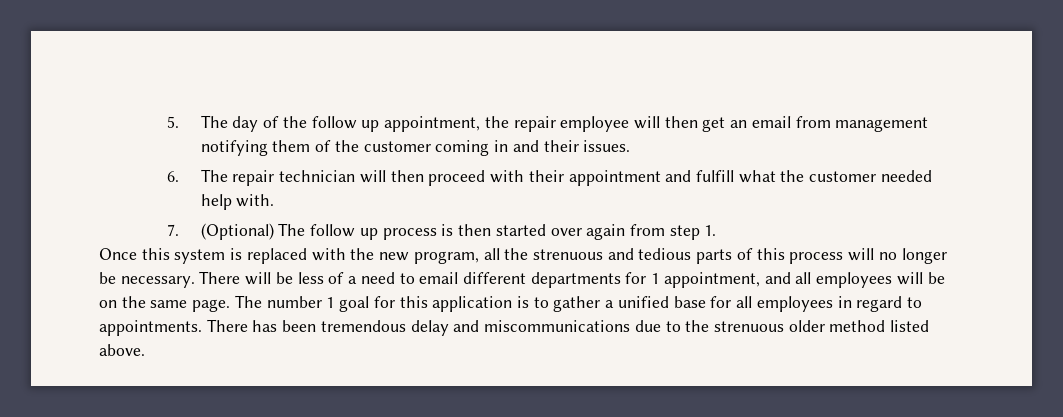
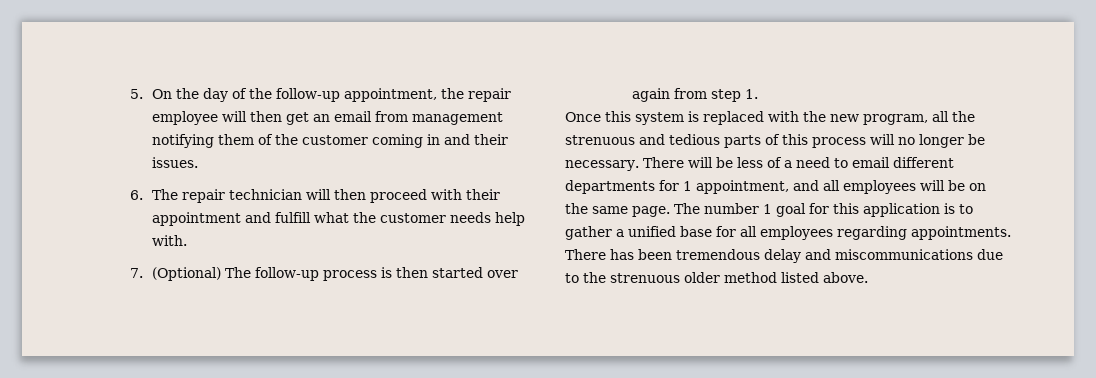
[200,115,228,128] The -> [151,88,199,99] On the
[311,116,380,132] follow up -> [275,88,340,102] follow-up
[880,170,932,182] needed -> [449,212,491,223] needs
[310,224,378,240] follow up -> [254,267,319,281] follow-up
[837,296,922,312] in regard to -> [837,226,907,240] regarding

